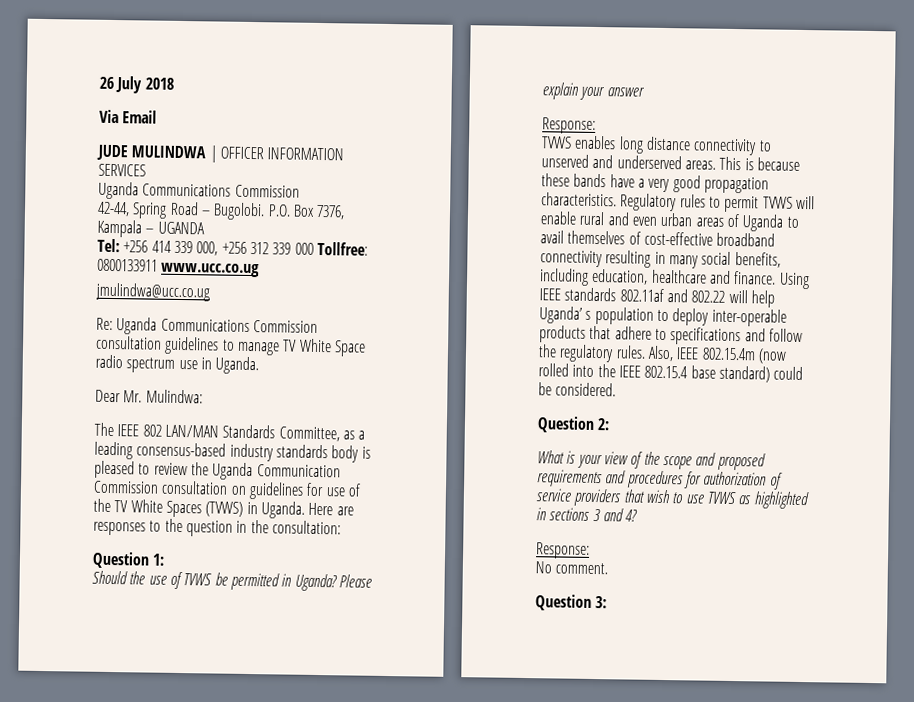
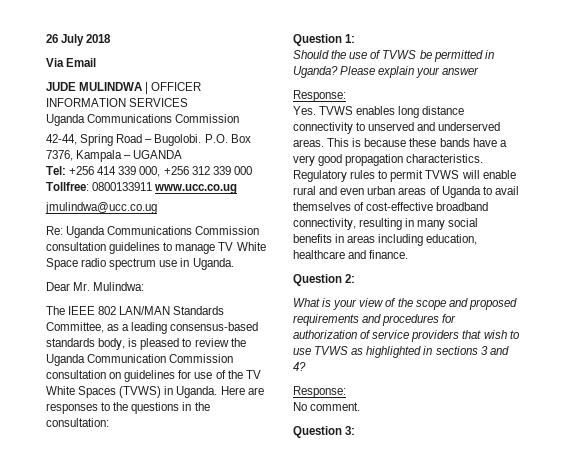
[229,443,360,463] industry standards body -> [46,338,126,350] standards body,
[185,520,233,537] question -> [131,402,180,414] questions
(596, 125) none -> [293,106,316,115] Yes.
[540,250,603,268] connectivity -> [293,218,356,230] connectivity,
[734,252,781,268] benefits, -> [293,234,376,243] benefits in areas
[778,272,810,290] [539,287,775,308] [539,306,787,327] [539,325,803,346] [538,344,787,364] [538,363,804,383] [538,382,617,397] Using IEEE standards 802.11af and 802.22 will help Uganda’ s population to deploy inter-operable products that adhere to specifications and follow the regulatory rules. Also, IEEE 802.15.4m (now rolled into the IEEE 802.15.4 base standard) could be considered. -> (409, 254) none

